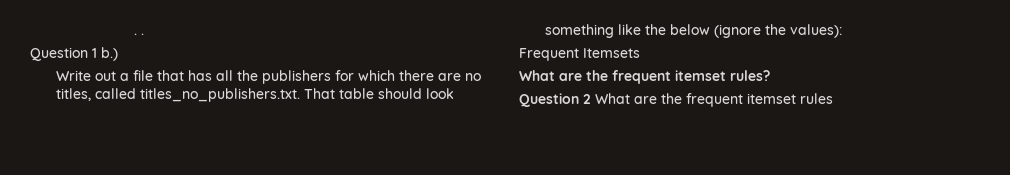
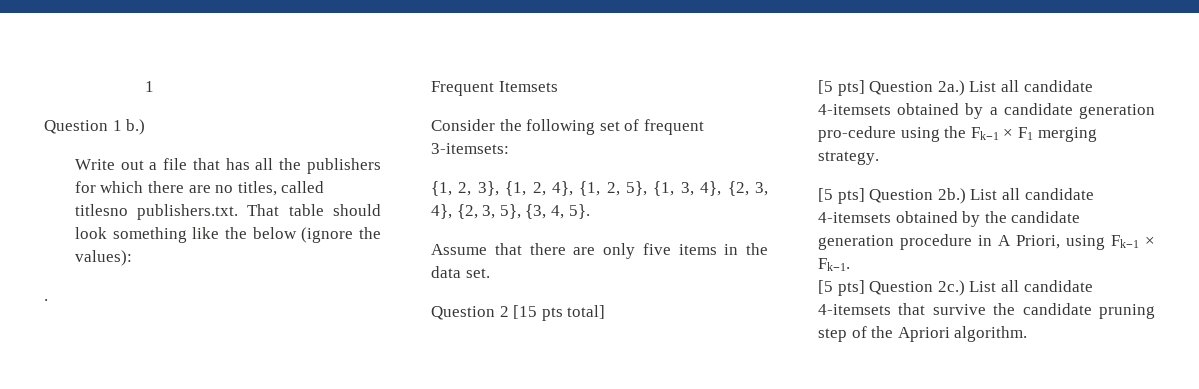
[133,33,144,35] . . -> [145,81,155,92] 1
[139,88,300,102] titles_no_publishers.txt. -> [74,204,239,220] titlesno publishers.txt.
(842, 31) none -> [44,299,48,301] // .
[519,70,770,84] [519,93,833,107] What are the frequent itemset rules? // Question 2 What are the frequent itemset rules -> [431,119,704,135] [431,143,509,154] [431,181,768,196] [431,204,590,219] [431,243,768,259] [431,266,490,278] [431,305,606,321] [818,80,1093,96] [818,103,1155,119] [818,126,1097,142] [818,151,879,165] [818,188,1094,204] [818,211,1081,227] [818,234,1155,250] [818,258,850,271] [818,280,1093,296] [818,303,1155,319] [818,326,1028,342] Consider the following set of frequent 3-itemsets: // {1, 2, 3}, {1, 2, 4}, {1, 2, 5}, {1, 3, 4}, {2, 3, 4}, {2, 3, 5}, {3, 4, 5}. // Assume that there are only five items in the data set. // Question 2 [15 pts total] // [5 pts] Question 2a.) List all candidate 4-itemsets obtained by a candidate generation pro-cedure using the Fk−1 × F1 merging strategy. // [5 pts] Question 2b.) List all candidate 4-itemsets obtained by the candidate generation procedure in A Priori, using Fk−1 × Fk−1. // [5 pts] Question 2c.) List all candidate 4-itemsets that survive the candidate pruning step of the Apriori algorithm.

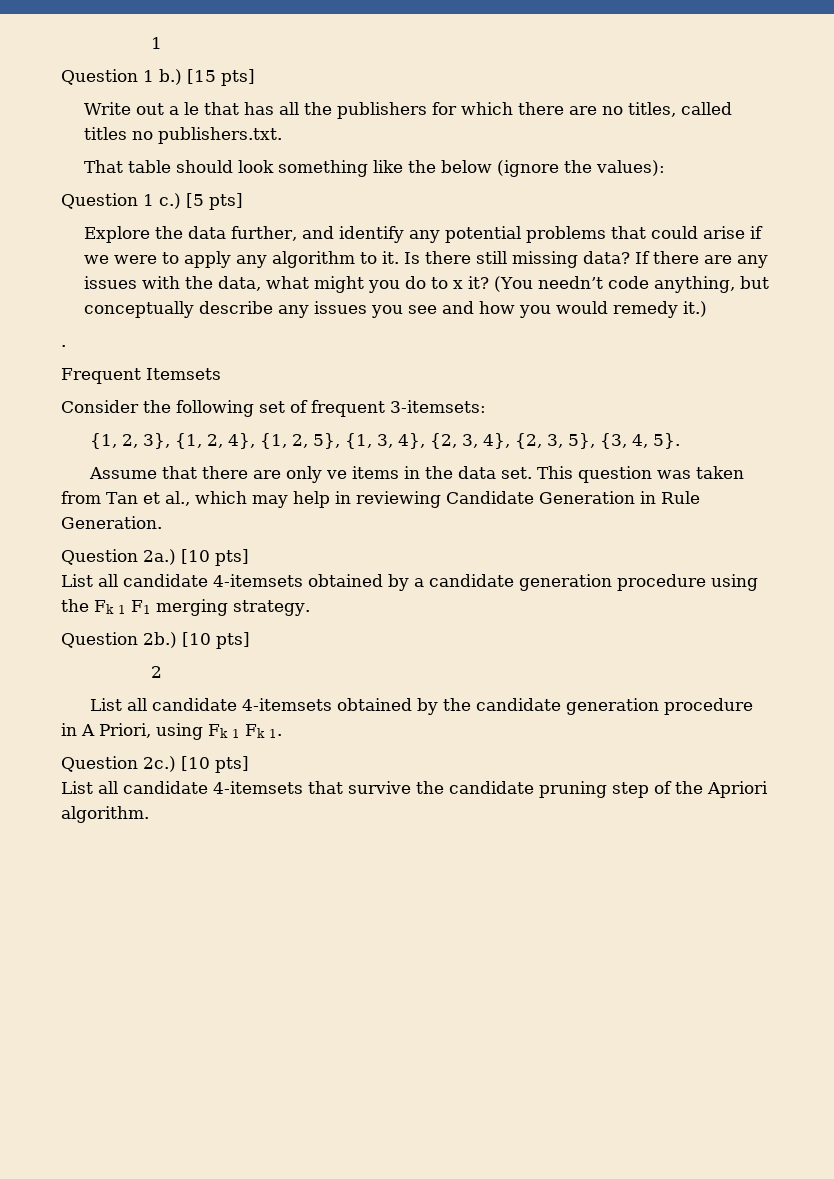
(146, 127) none -> [187,69,255,86] [15 pts]
[163,158,188,170] file -> [183,102,199,115] le
[74,204,128,216] titlesno -> [83,127,153,140] titles no
(239, 212) none -> (282, 135) //
(132, 258) none -> [61,193,243,210] [83,226,763,243] [83,251,768,268] [83,276,769,293] [83,301,707,318] // Question 1 c.) [5 pts] // Explore the data further, and identify any potential problems that could arise if we were to apply any algorithm to it. Is there still missing data? If there are any issues with the data, what might you do to x it? (You needn’t code anything, but conceptually describe any issues you see and how you would remedy it.)
[642,243,671,255] five -> [326,470,348,479] ve
[431,305,606,321] [818,80,965,96] // Question 2 [15 pts total] // [5 pts] Question 2a.) -> [537,466,745,483] [61,491,700,508] [61,516,162,529] [61,549,249,566] This question was taken from Tan et al., which may help in reviewing Candidate Generation in Rule Generation. // Question 2a.) [10 pts] //
[818,126,896,142] pro-cedure -> [617,574,706,591] procedure
[970,127,1014,140] Fk−1 × -> [94,600,126,614] Fk 1
[818,188,966,204] [5 pts] Question 2b.) -> [61,632,250,649] [151,666,163,678] Question 2b.) [10 pts] // 2 //
[1111,235,1155,248] [818,258,850,271] [818,280,965,296] Fk−1 × Fk−1. // [5 pts] Question 2c.) -> [208,724,282,738] [61,756,249,773] Fk 1 Fk 1. // Question 2c.) [10 pts] //

